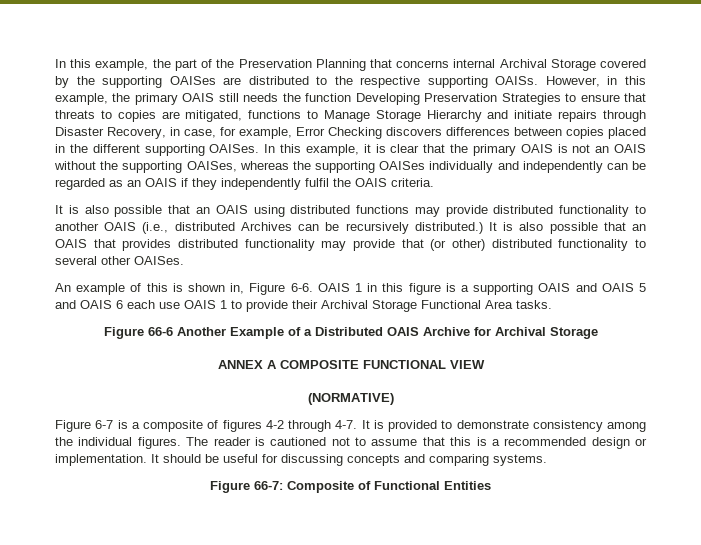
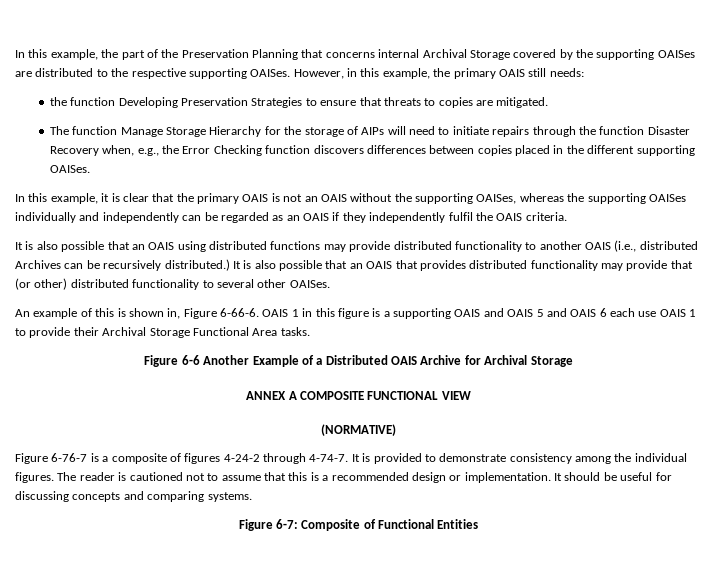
[495,76,539,85] OAISs. -> [250,69,291,77] OAISes.
[243,93,279,102] needs -> [549,68,584,77] needs: //
[185,110,647,122] [55,127,292,139] mitigated, functions to Manage Storage Hierarchy and initiate repairs through Disaster Recovery, in case, for example, -> [496,97,549,108] [49,126,690,137] [49,145,180,156] mitigated. // The function Manage Storage Hierarchy for the storage of AIPs will need to initiate repairs through the function Disaster Recovery when, e.g., the
(382, 133) none -> [265,145,311,154] function
(260, 148) none -> (90, 169) //
[290,283,313,292] 6-6. -> [220,308,259,317] 6-66-6.
[147,327,173,336] 66-6 -> [181,355,200,365] 6-6
[95,420,114,429] 6-7 -> [51,453,88,462] 6-76-7
[265,420,358,432] 4-2 through 4-7. -> [223,453,349,464] 4-24-2 through 4-74-7.
[254,481,283,490] 66-7: -> [275,519,298,529] 6-7:

